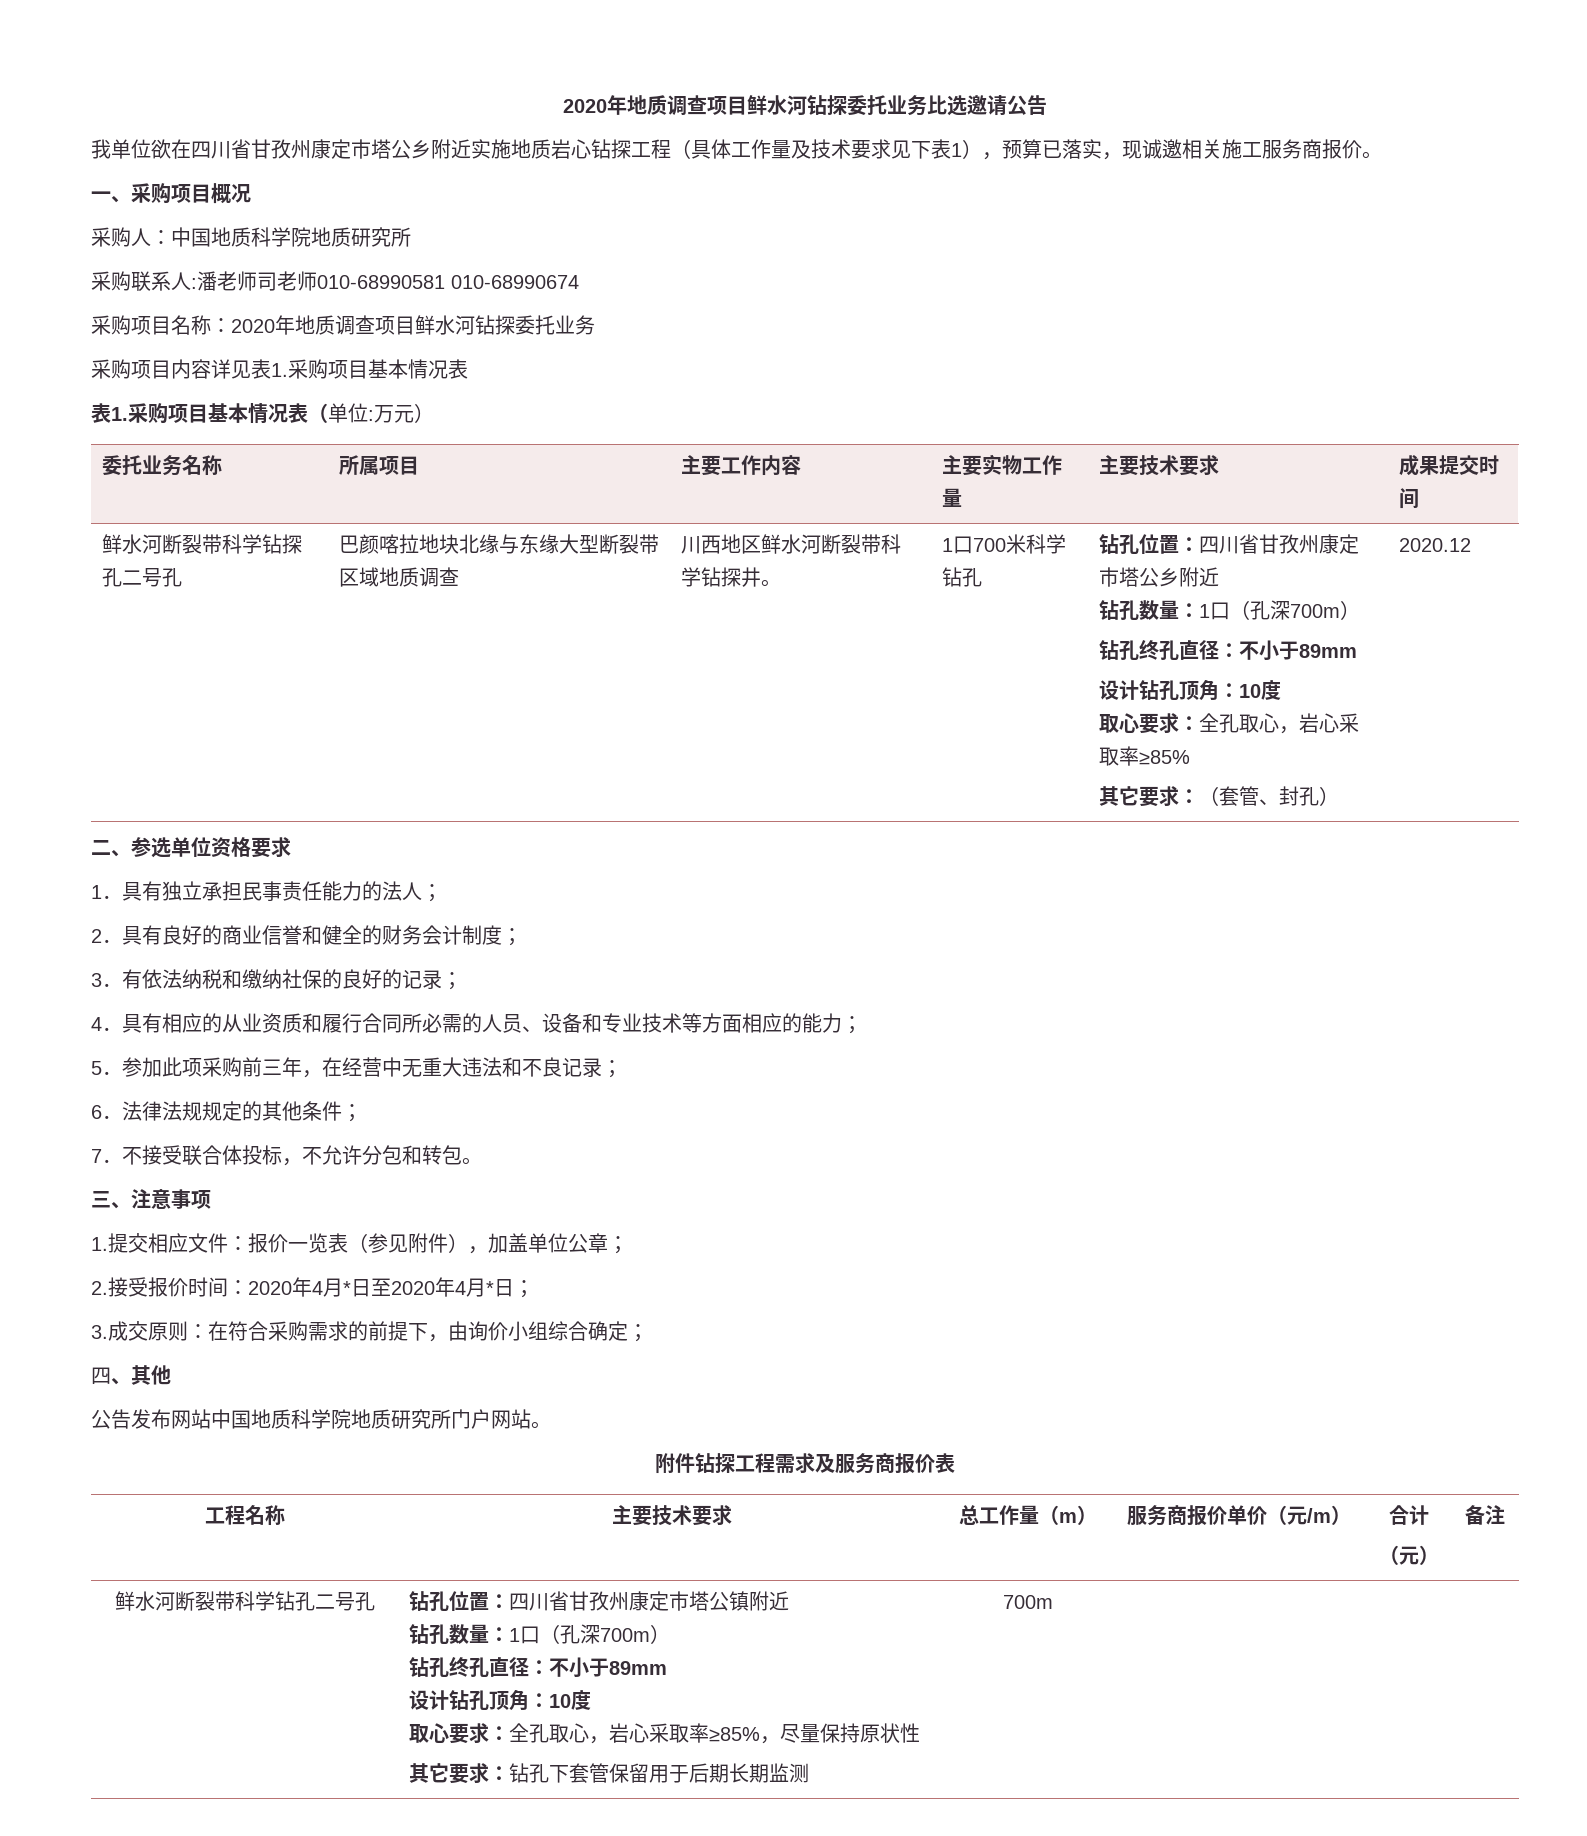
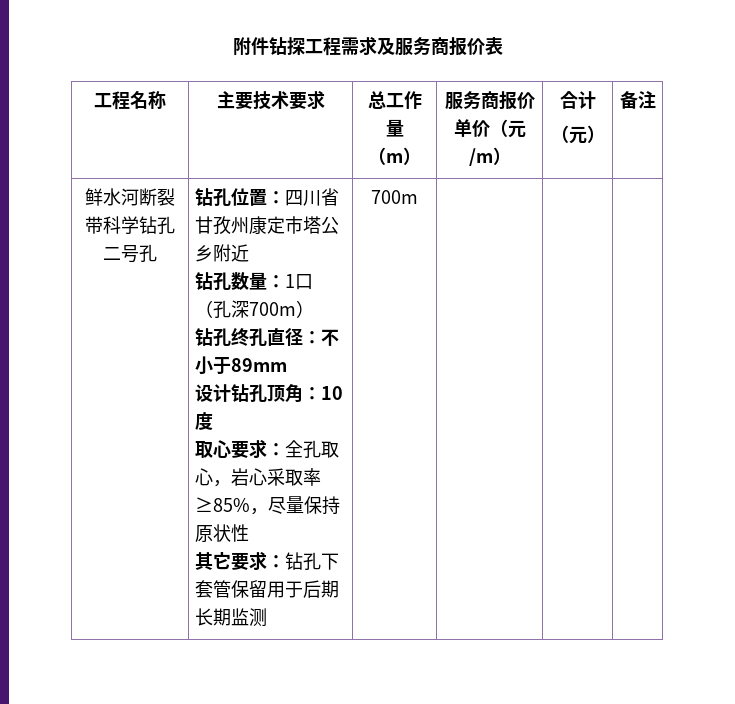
[563,95,1047,116] [91,139,1382,160] [91,183,251,204] [91,227,411,247] [91,271,579,292] [91,315,595,335] [91,359,468,379] [91,403,434,424] [102,455,223,476] [339,455,420,475] [681,455,802,476] [942,454,1063,476] [942,488,963,507] [1099,455,1220,476] [1399,454,1500,476] [1399,488,1420,509] [102,534,303,554] [102,568,183,587] [339,534,660,554] [339,567,460,587] [681,534,902,554] [681,567,782,587] [942,534,1067,554] [942,567,983,587] [1099,534,1360,554] [1099,567,1220,587] [1099,600,1361,620] [1099,640,1358,661] [1099,679,1282,701] [1099,713,1360,734] [1099,746,1191,766] [1099,786,1340,807] [1399,538,1472,552] [91,837,291,858] [91,881,442,902] [91,925,522,946] [91,969,462,990] [91,1013,862,1034] [91,1057,622,1078] [91,1101,362,1122] [91,1145,482,1166] [91,1189,211,1209] [91,1233,628,1254] [91,1277,534,1298] [91,1321,648,1342] [91,1365,171,1385] [91,1409,551,1429] 2020年地质调查项目鲜水河钻探委托业务比选邀请公告 // 我单位欲在四川省甘孜州康定市塔公乡附近实施地质岩心钻探工程（具体工作量及技术要求见下表1），预算已落实，现诚邀相关施工服务商报价。 // 一、采购项目概况 // 采购人：中国地质科学院地质研究所 // 采购联系人:潘老师司老师010-68990581 010-68990674 // 采购项目名称：2020年地质调查项目鲜水河钻探委托业务 // 采购项目内容详见表1.采购项目基本情况表 // 表1.采购项目基本情况表（单位:万元） // 委托业务名称 | 所属项目 | 主要工作内容 | 主要实物工作量 | 主要技术要求 | 成果提交时间 // 鲜水河断裂带科学钻探孔二号孔 | 巴颜喀拉地块北缘与东缘大型断裂带区域地质调查 | 川西地区鲜水河断裂带科学钻探井。 | 1口700米科学钻孔 | 钻孔位置：四川省甘孜州康定市塔公乡附近 // 钻孔数量：1口（孔深700m） // 钻孔终孔直径：不小于89mm // 设计钻孔顶角：10度 // 取心要求：全孔取心，岩心采取率≥85% // 其它要求：（套管、封孔） | 2020.12 // 二、参选单位资格要求 // 1．具有独立承担民事责任能力的法人； // 2．具有良好的商业信誉和健全的财务会计制度； // 3．有依法纳税和缴纳社保的良好的记录； // 4．具有相应的从业资质和履行合同所必需的人员、设备和专业技术等方面相应的能力； // 5．参加此项采购前三年，在经营中无重大违法和不良记录； // 6．法律法规规定的其他条件； // 7．不接受联合体投标，不允许分包和转包。 // 三、注意事项 // 1.提交相应文件：报价一览表（参见附件），加盖单位公章； // 2.接受报价时间：2020年4月*日至2020年4月*日； // 3.成交原则：在符合采购需求的前提下，由询价小组综合确定； // 四、其他 // 公告发布网站中国地质科学院地质研究所门户网站。 // -> (232, 46) none
[729,1591,750,1611] 镇 -> [195,245,214,262] 乡

